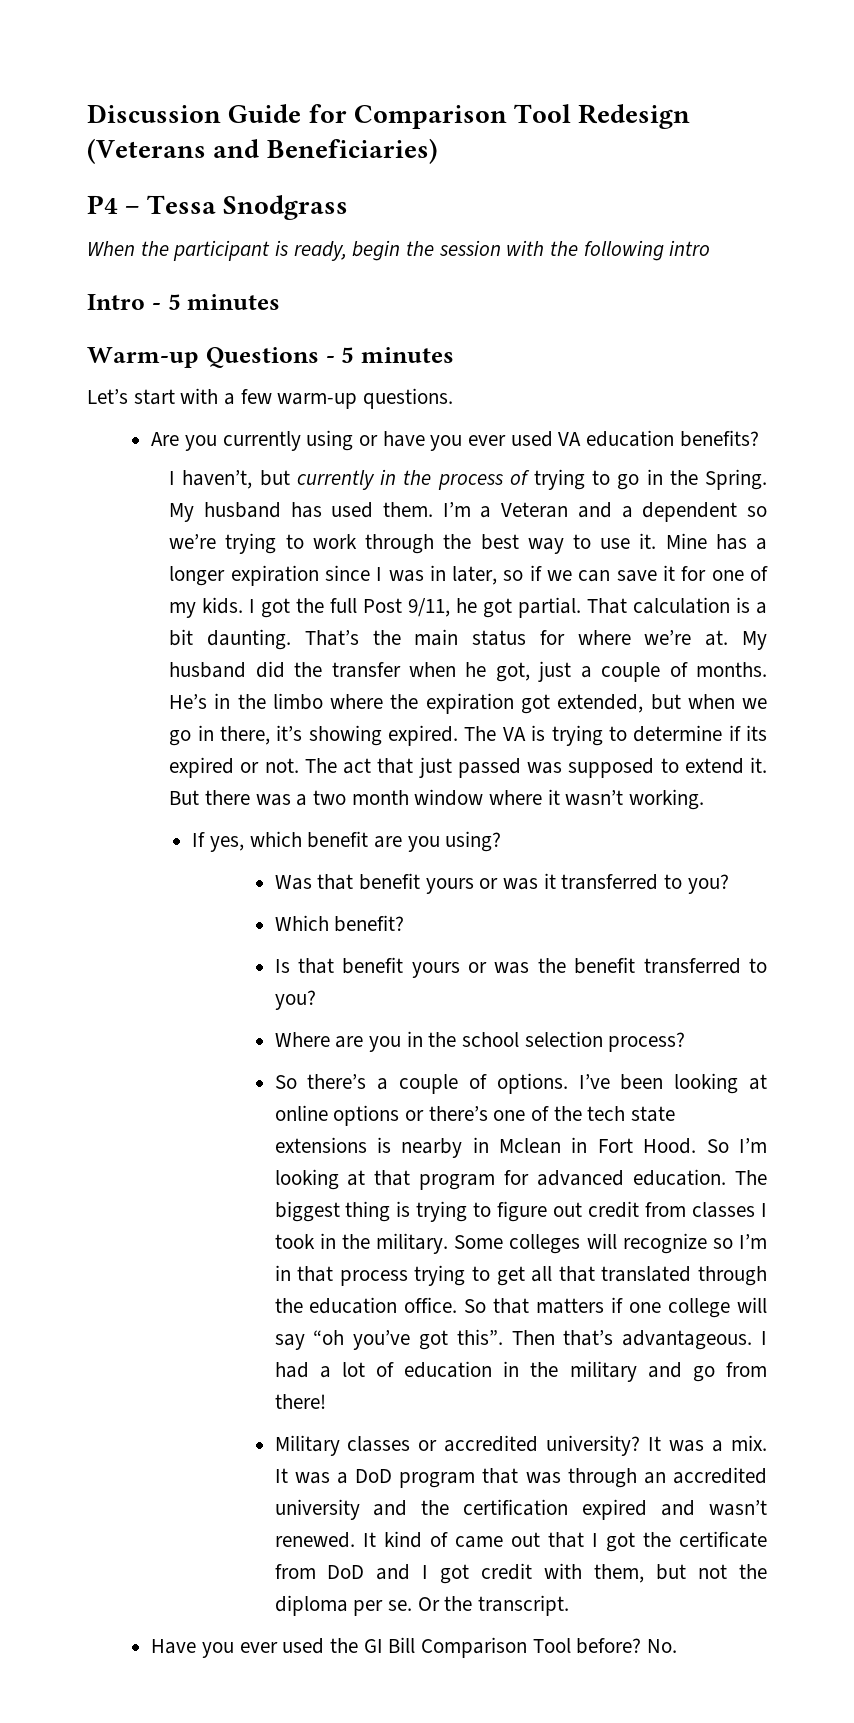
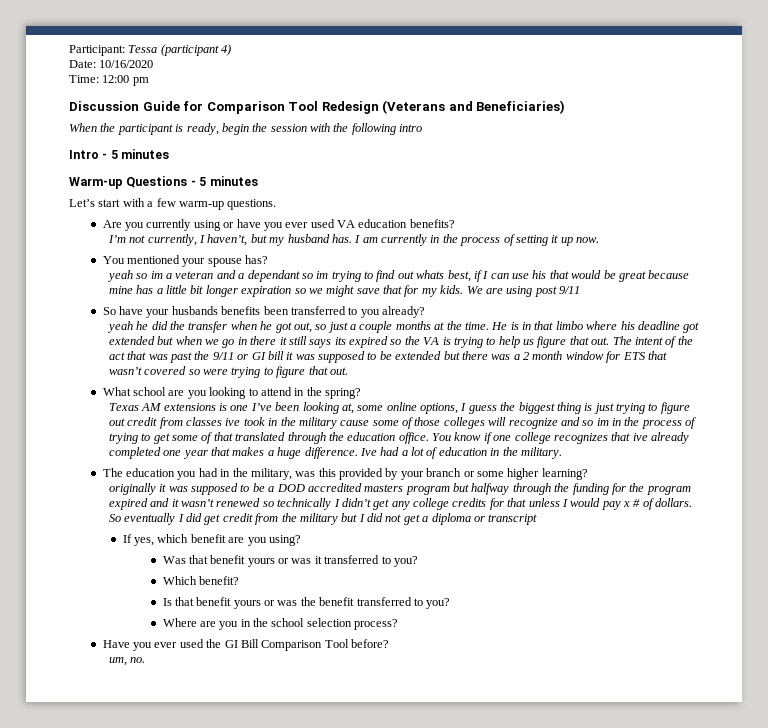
(87, 113) none -> [69,44,232,56] [69,60,154,68] [69,75,149,86] Participant: Tessa (participant 4) // Date: 10/16/2020 // Time: 12:00 pm //
[87,195,348,220] // P4 – Tessa Snodgrass -> (566, 107) none
[169,470,290,489] I haven’t, but -> [107,234,378,246] I’m not currently, I haven’t, but my husband has. I am
[533,469,767,490] [169,502,768,522] [169,533,767,554] [169,565,769,586] [169,597,767,618] [169,629,767,650] [169,661,767,682] [169,693,768,714] [169,725,767,746] [169,757,768,778] [169,789,704,810] trying to go in the Spring. My husband has used them. I’m a Veteran and a dependent so we’re trying to work through the best way to use it. Mine has a longer expiration since I was in later, so if we can save it for one of my kids. I got the full Post 9/11, he got partial. That calculation is a bit daunting. That’s the main status for where we’re at. My husband did the transfer when he got, just a couple of months. He’s in the limbo where the expiration got extended, but when we go in there, it’s showing expired. The VA is trying to determine if its expired or not. The act that just passed was supposed to extend it. But there was a two month window where it wasn’t working. -> [515,235,599,246] [102,255,269,267] [106,270,690,282] [108,285,580,297] [102,306,426,318] [106,321,700,333] [108,336,693,348] [108,351,667,363] [108,366,348,378] [102,387,362,399] [108,402,690,414] [108,417,697,429] [108,432,689,444] [108,447,562,459] [102,468,588,480] [108,483,691,495] [108,498,693,510] [108,513,538,525] setting it up now. // You mentioned your spouse has? // yeah so im a veteran and a dependant so im trying to find out whats best, if I can use his that would be great because mine has a little bit longer expiration so we might save that for my kids. We are using post 9/11 // So have your husbands benefits been transferred to you already? // yeah he did the transfer when he got out, so just a couple months at the time. He is in that limbo where his deadline got extended but when we go in there it still says its expired so the VA is trying to help us figure that out. The intent of the act that was past the 9/11 or GI bill it was supposed to be extended but there was a 2 month window for ETS that wasn’t covered so were trying to figure that out. // What school are you looking to attend in the spring? // Texas AM extensions is one I’ve been looking at, some online options, I guess the biggest thing is just trying to figure out credit from classes ive took in the military cause some of those colleges will recognize and so im in the process of trying to get some of that translated through the education office. You know if one college recognizes that ive already completed one year that makes a huge difference. Ive had a lot of education in the military. // The education you had in the military, was this provided by your branch or some higher learning? // originally it was supposed to be a DOD accredited masters program but halfway through the funding for the program expired and it wasn’t renewed so technically I didn’t get any college credits for that unless I would pay x # of dollars. So eventually I did get credit from the military but I did not get a diploma or transcript
[274,1073,767,1094] [274,1105,675,1126] [274,1137,767,1158] [274,1169,767,1190] [274,1201,768,1222] [274,1233,768,1254] [274,1265,767,1286] [274,1297,767,1318] [274,1329,767,1350] [274,1361,767,1382] [274,1394,326,1409] [274,1435,767,1456] [274,1467,768,1488] [274,1499,767,1520] [274,1531,768,1552] [274,1563,768,1584] [274,1595,569,1616] // So there’s a couple of options. I’ve been looking at online options or there’s one of the tech state extensions is nearby in Mclean in Fort Hood. So I’m looking at that program for advanced education. The biggest thing is trying to figure out credit from classes I took in the military. Some colleges will recognize so I’m in that process trying to get all that translated through the education office. So that matters if one college will say “oh you’ve got this”. Then that’s advantageous. I had a lot of education in the military and go from there! // Military classes or accredited university? It was a mix. It was a DoD program that was through an accredited university and the certification expired and wasn’t renewed. It kind of came out that I got the certificate from DoD and I got credit with them, but not the diploma per se. Or the transcript. -> (399, 624) none
[646,1639,677,1653] No. -> [108,657,146,666] // um, no.

